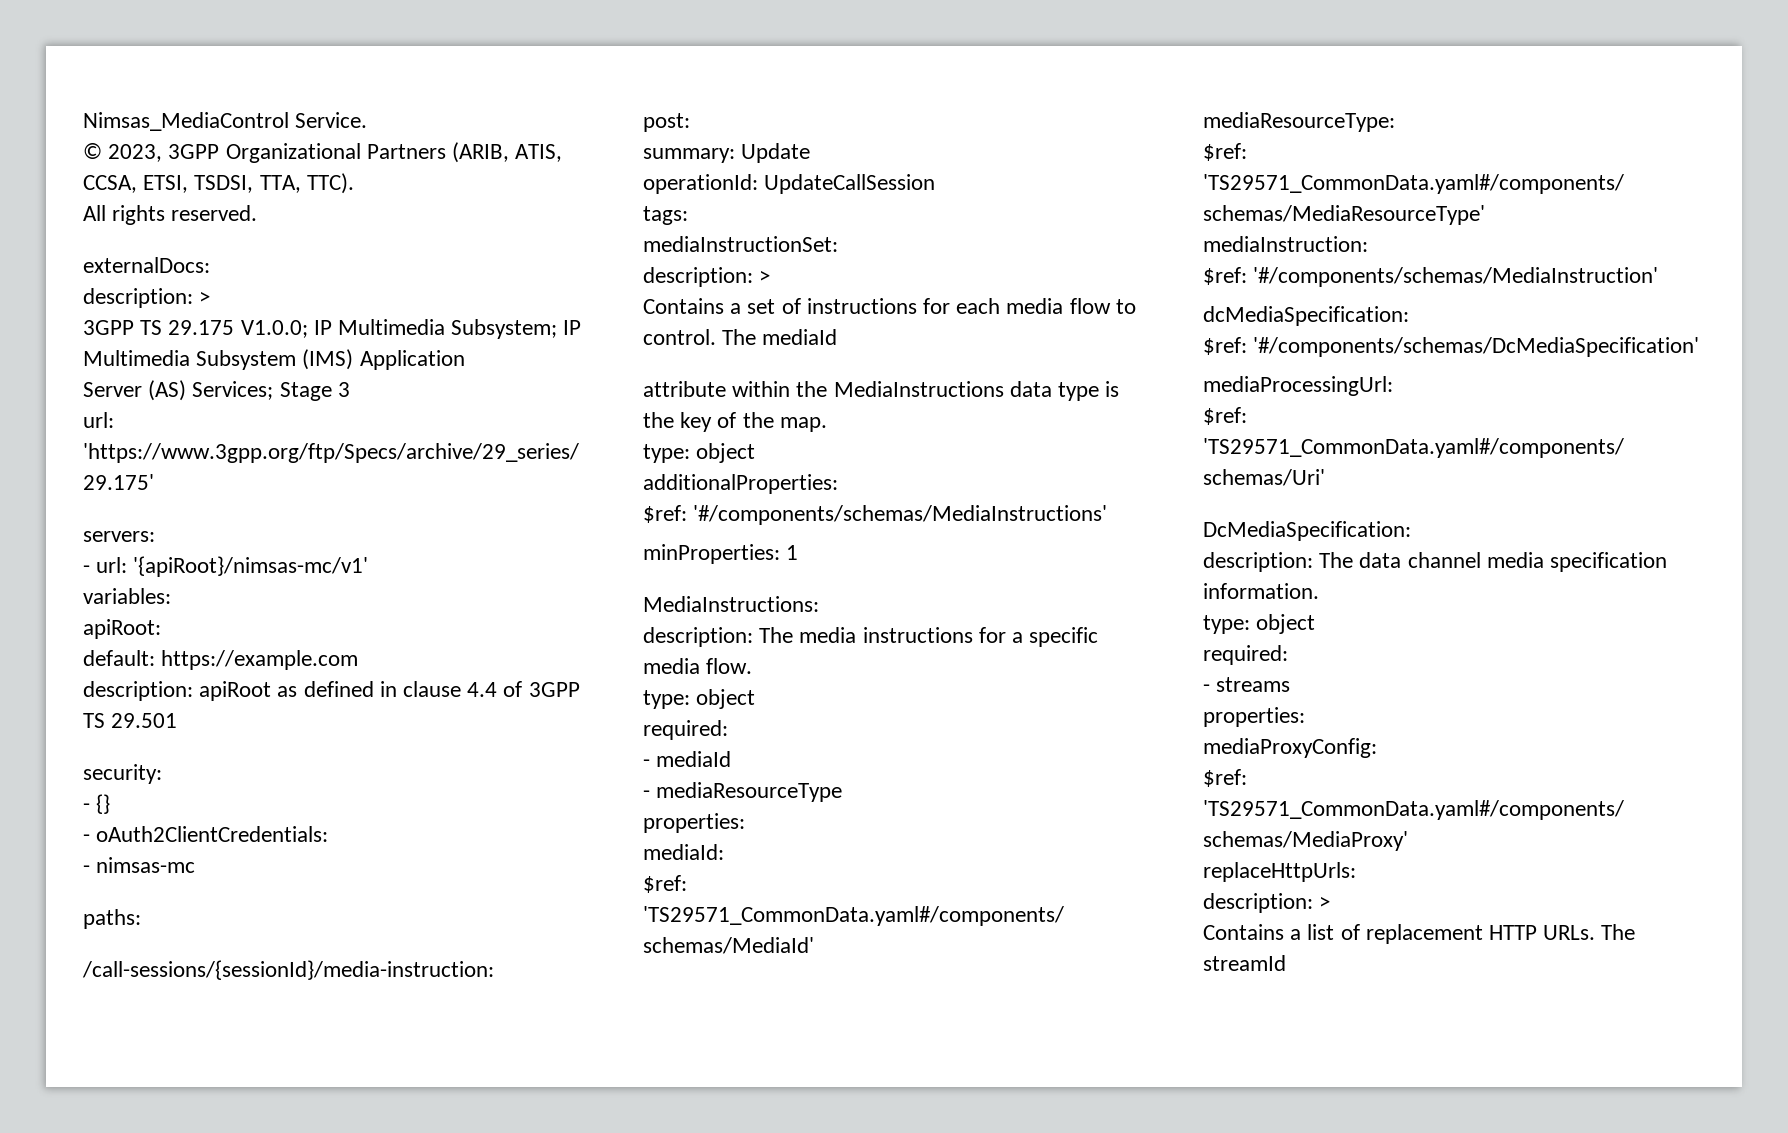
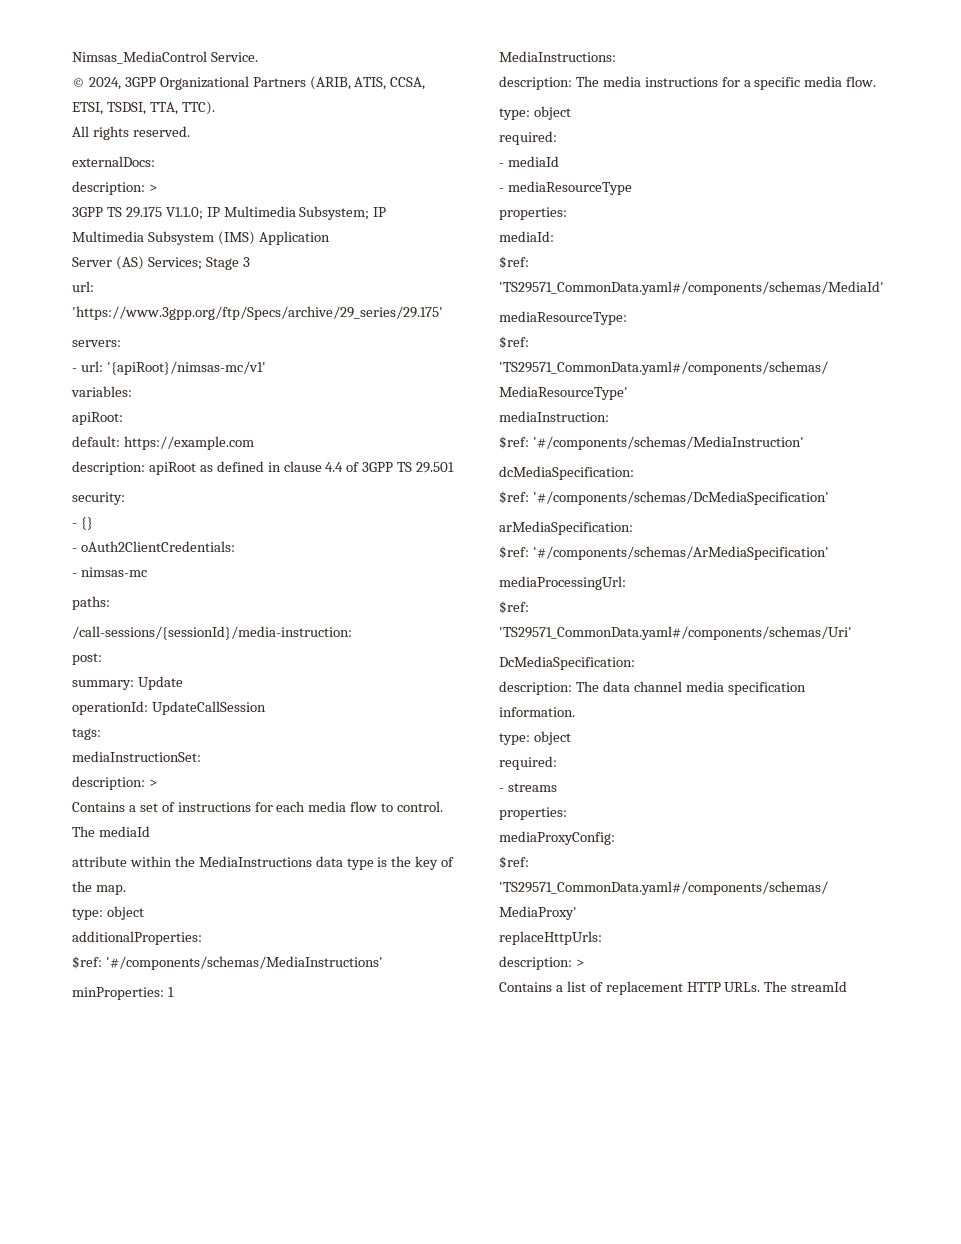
[108,144,163,162] 2023, -> [88,77,121,90] 2024,
[240,320,308,338] V1.0.0; -> [165,207,203,220] V1.1.0;
(1700, 347) none -> [499,521,633,535] [499,546,829,560] // arMediaSpecification: // $ref: '#/components/schemas/ArMediaSpecification'

